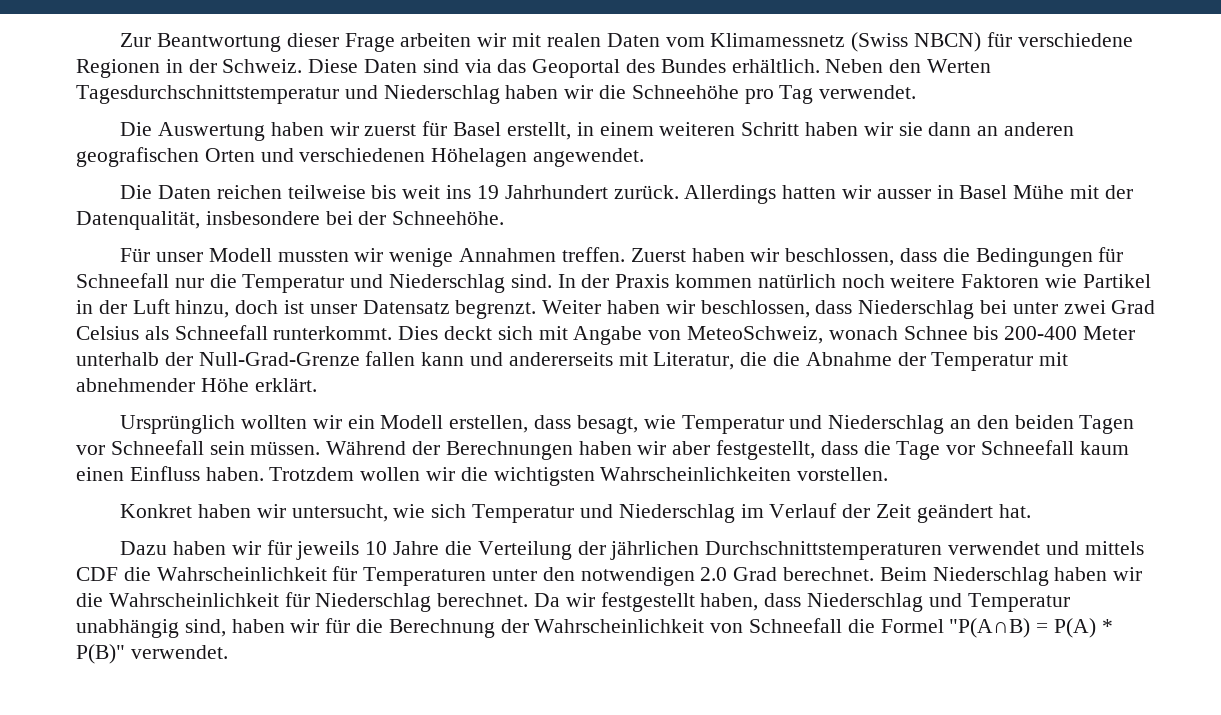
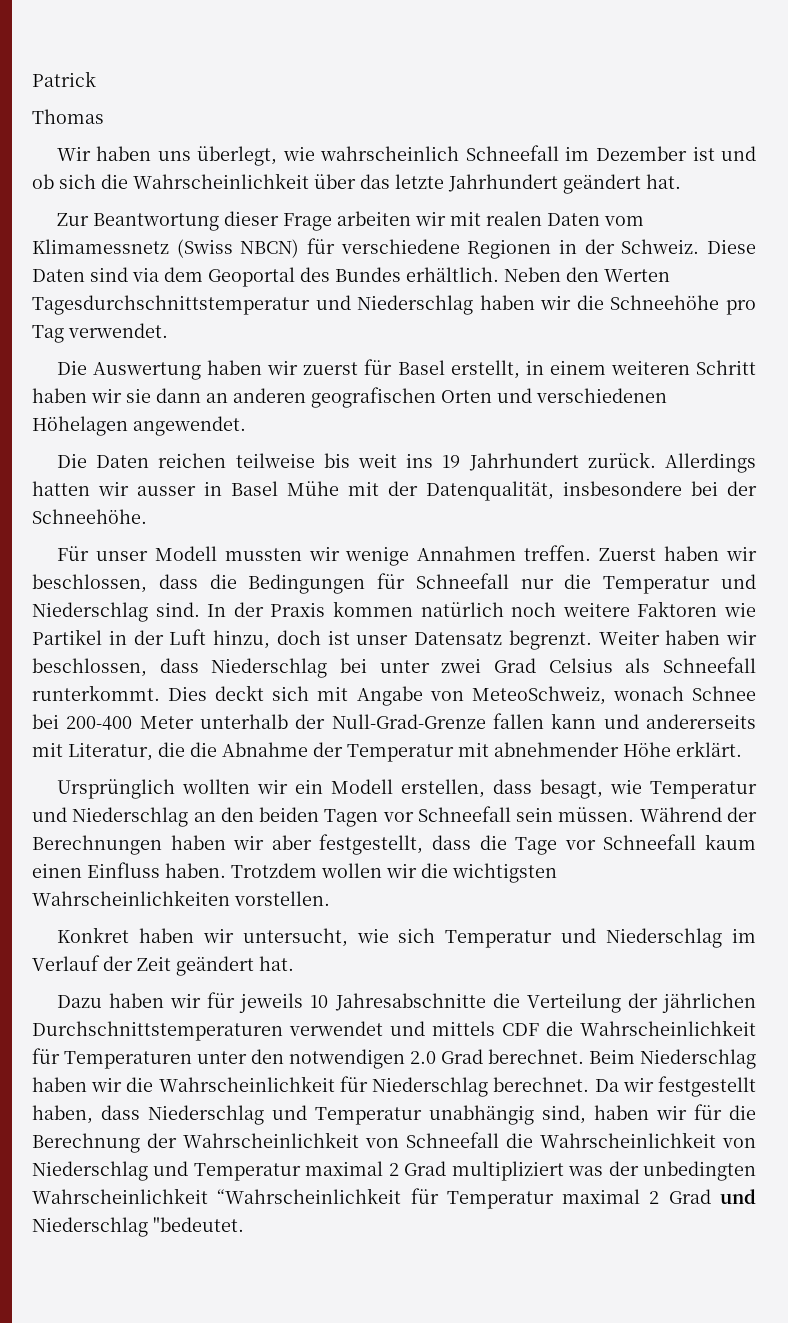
(120, 40) none -> [32,71,96,87] [32,109,104,124] [56,145,756,166] [32,173,681,194] Patrick // Thomas // Wir haben uns überlegt, wie wahrscheinlich Schneefall im Dezember ist und ob sich die Wahrscheinlichkeit über das letzte Jahrhundert geändert hat. //
[497,59,527,73] das -> [164,267,203,282] dem
[973,326,999,340] bis -> [32,714,59,729] bei
[393,541,440,555] Jahre -> [334,993,486,1011] Jahresabschnitte
[880,618,1113,638] [76,644,228,664] Formel "P(A∩B) = P(A) * P(B)" verwendet. -> [540,1132,756,1148] [32,1161,757,1181] [32,1188,757,1209] [32,1217,244,1237] Wahrscheinlichkeit von Niederschlag und Temperatur maximal 2 Grad multipliziert was der unbedingten Wahrscheinlichkeit “Wahrscheinlichkeit für Temperatur maximal 2 Grad und Niederschlag "bedeutet.

